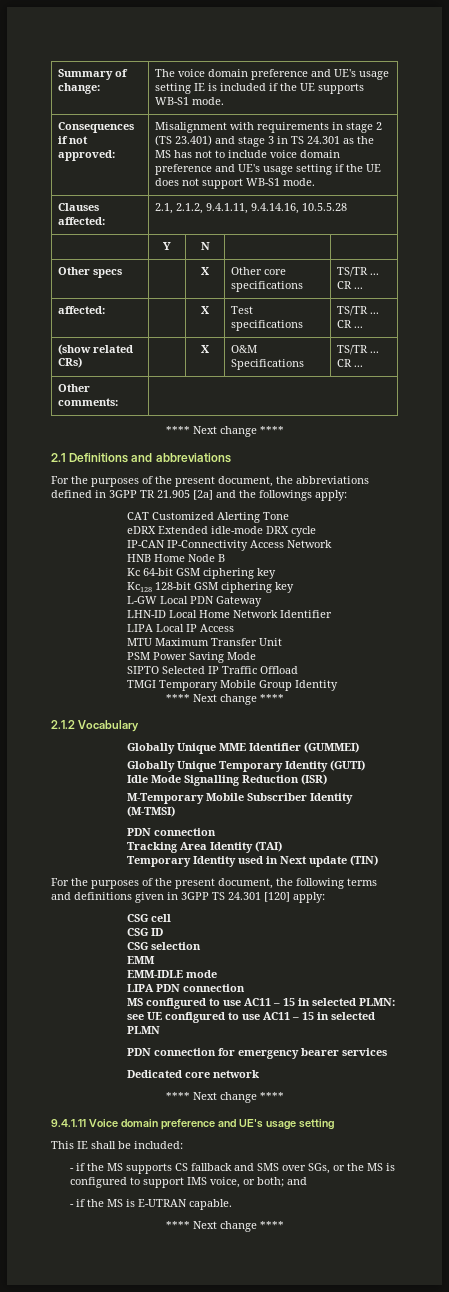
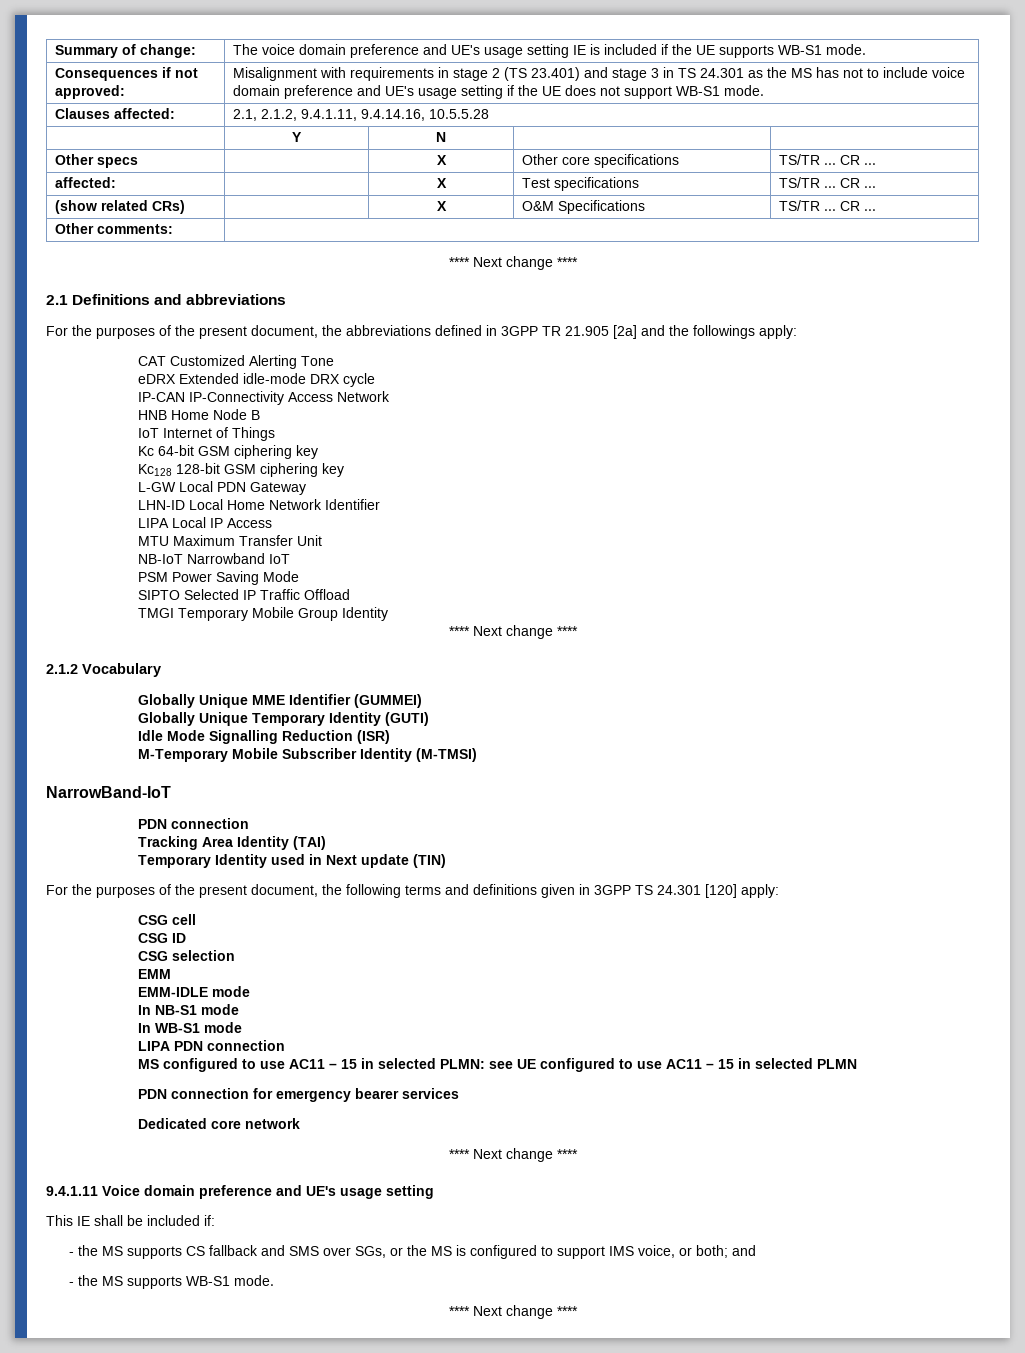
(225, 558) none -> [138,427,276,441] // IoT Internet of Things
(282, 642) none -> [138,553,291,564] // NB-IoT Narrowband IoT
(175, 811) none -> [46,786,171,798] // NarrowBand-IoT
(217, 974) none -> [138,1004,240,1015] [138,1022,243,1033] // In NB-S1 mode // In WB-S1 mode
[134,1141,183,1149] [69,1163,85,1171] included: // - if -> [147,1215,215,1226] [69,1252,75,1256] included if: // -
[75,1199,232,1210] if the MS is E-UTRAN capable. -> [78,1275,275,1289] the MS supports WB-S1 mode.

